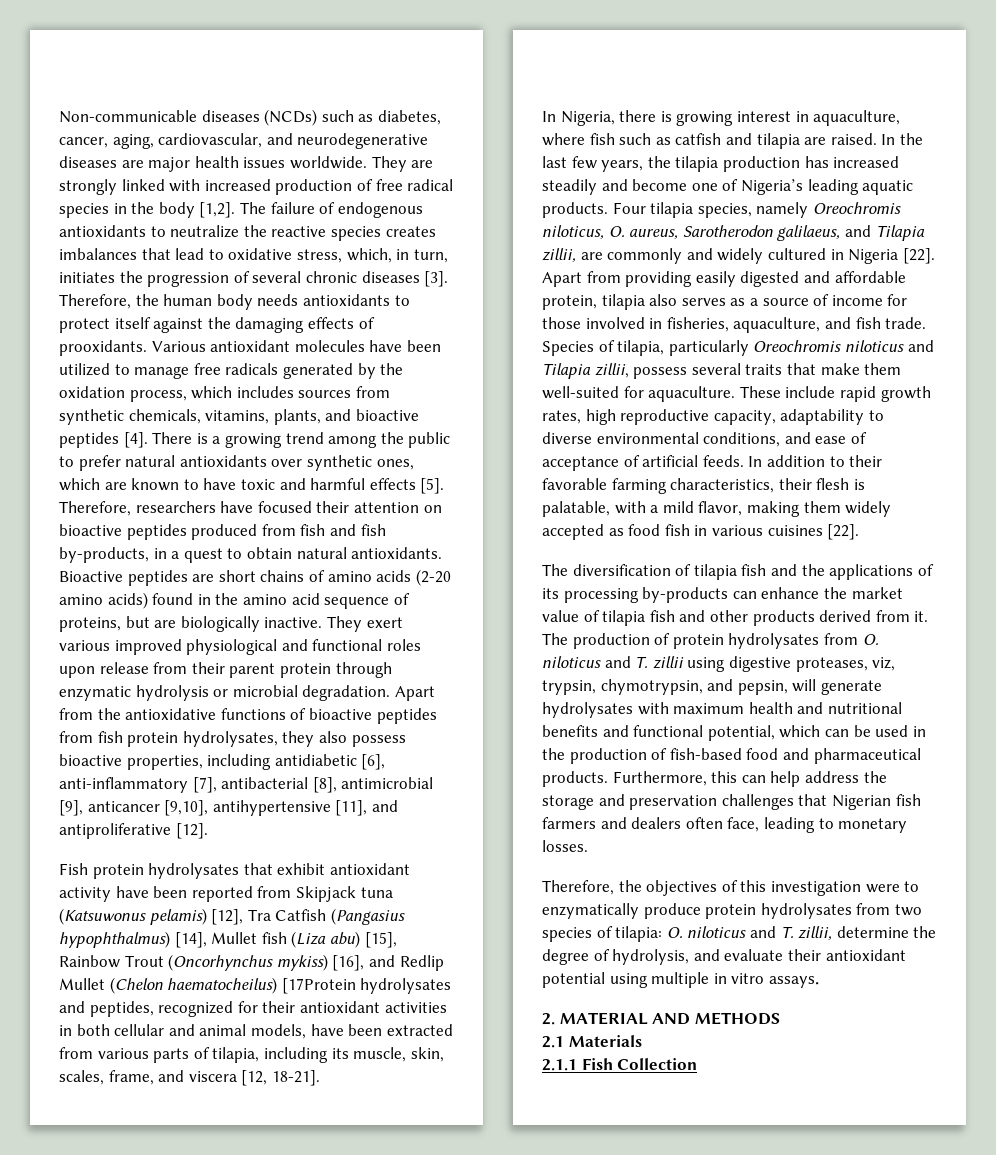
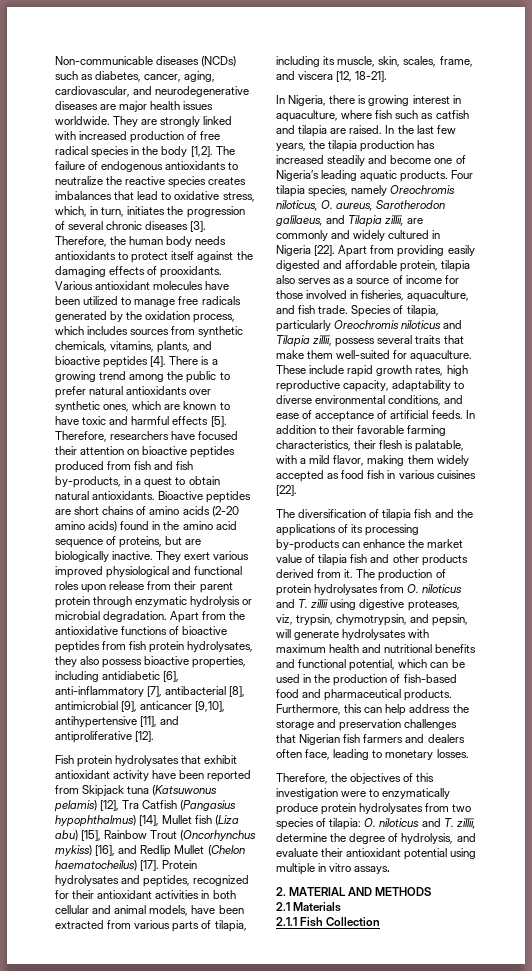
[281,978,356,994] [17Protein -> [140,860,198,871] [17]. Protein

